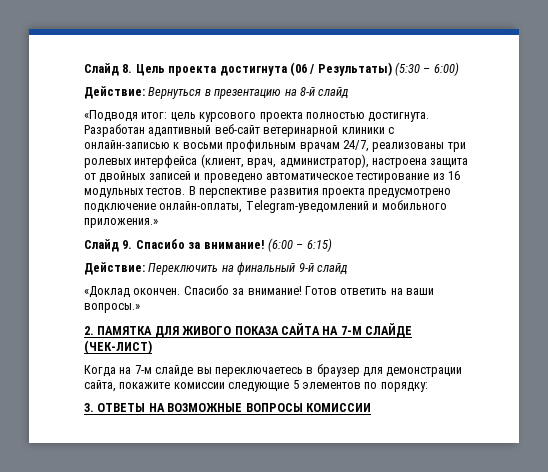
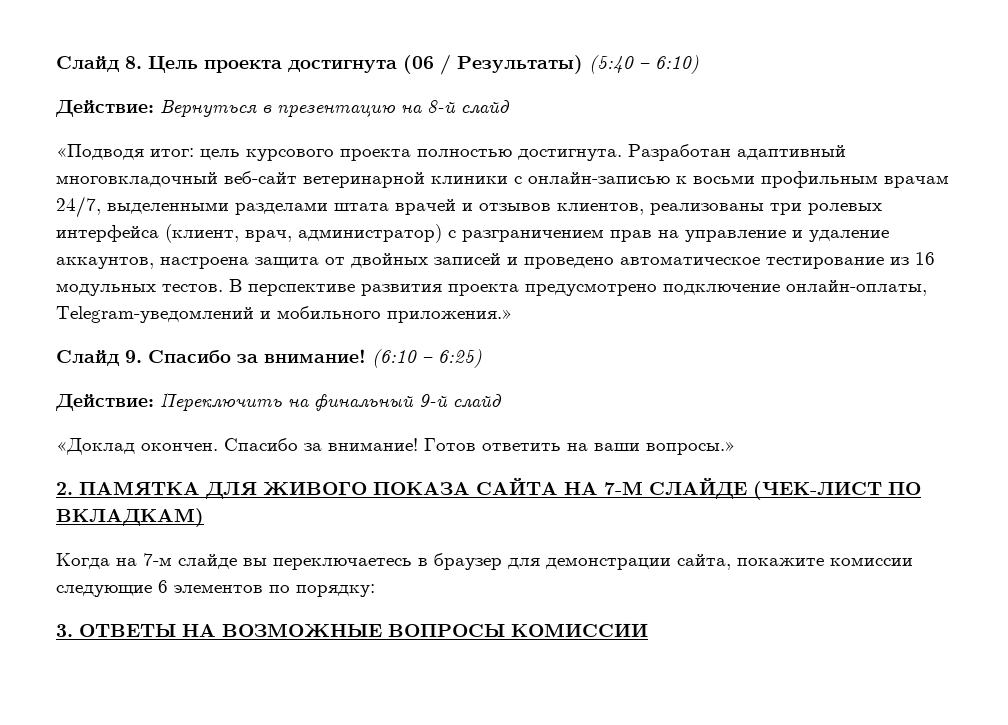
[395,62,459,76] (5:30 – 6:00) -> [589,55,699,74] (5:40 – 6:10)
(212, 131) none -> [56,172,218,187] многовкладочный
(369, 146) none -> [107,199,644,215] выделенными разделами штата врачей и отзывов клиентов,
[279,154,369,168] администратор), -> [298,224,889,243] [56,257,154,269] администратор) с разграничением прав на управление и удаление аккаунтов,
[267,238,332,252] (6:00 – 6:15) -> [372,349,482,368] (6:10 – 6:25)
[84,340,152,354] (ЧЕК-ЛИСТ) -> [753,481,921,500] [56,508,204,527] (ЧЕК-ЛИСТ ПО ВКЛАДКАМ)
[292,380,299,389] 5 -> [158,580,168,593] 6

